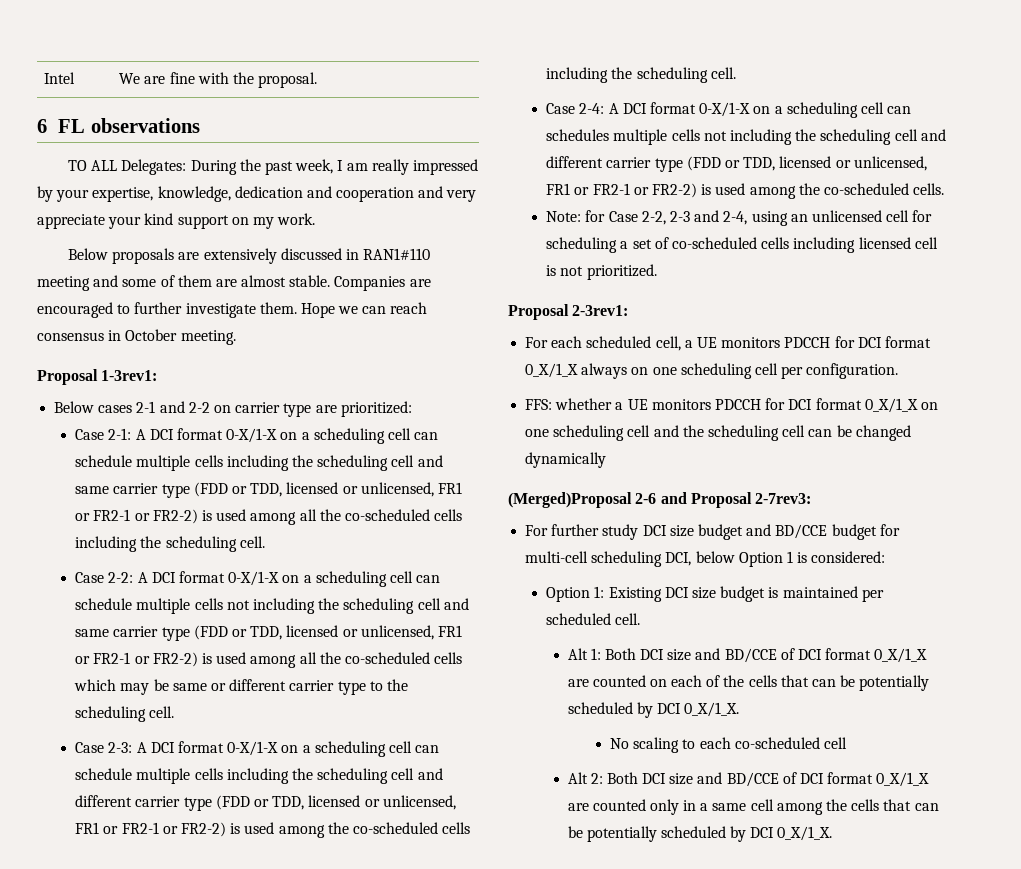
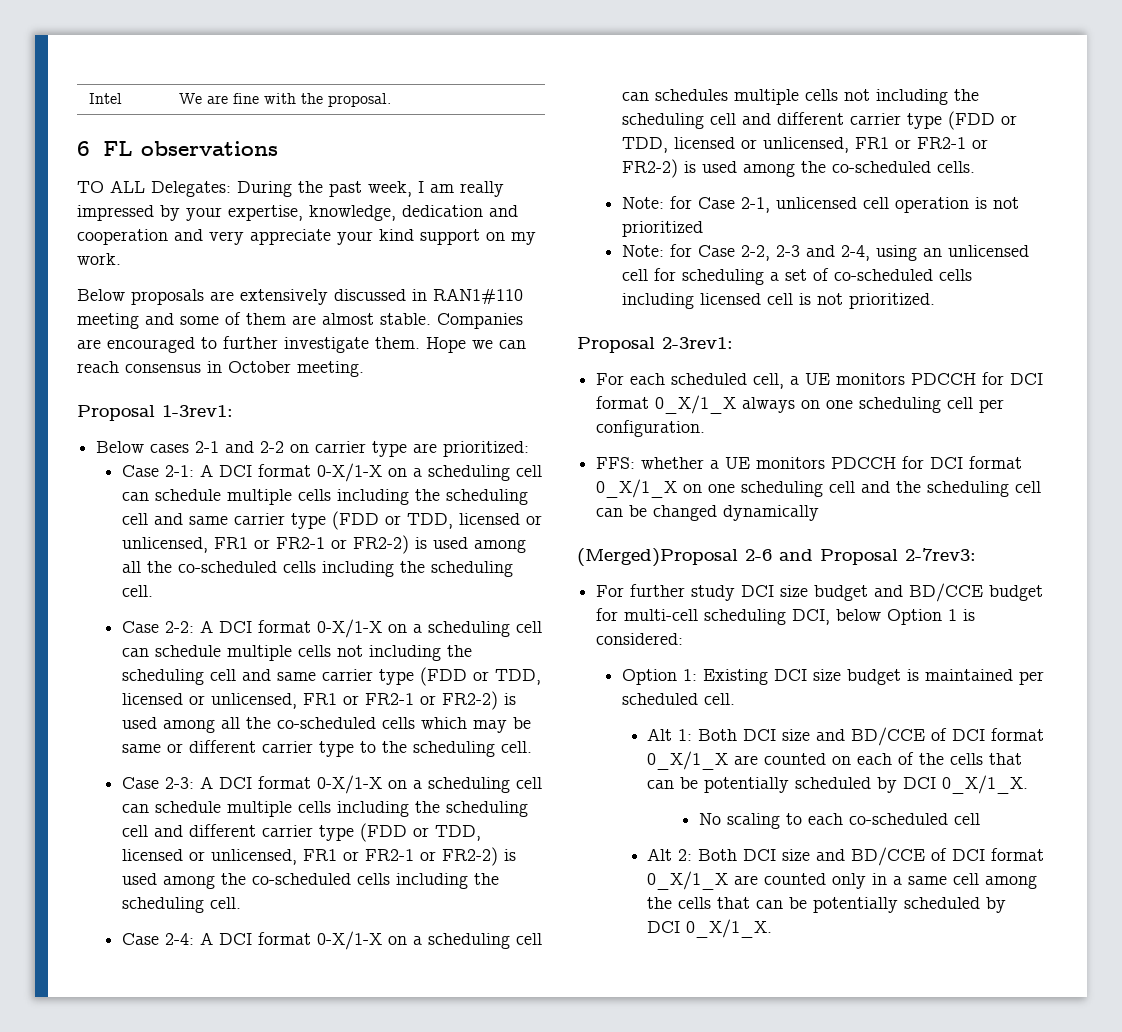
(945, 189) none -> [621,196,1019,213] [621,221,703,237] // Note: for Case 2-1, unlicensed cell operation is not prioritized

